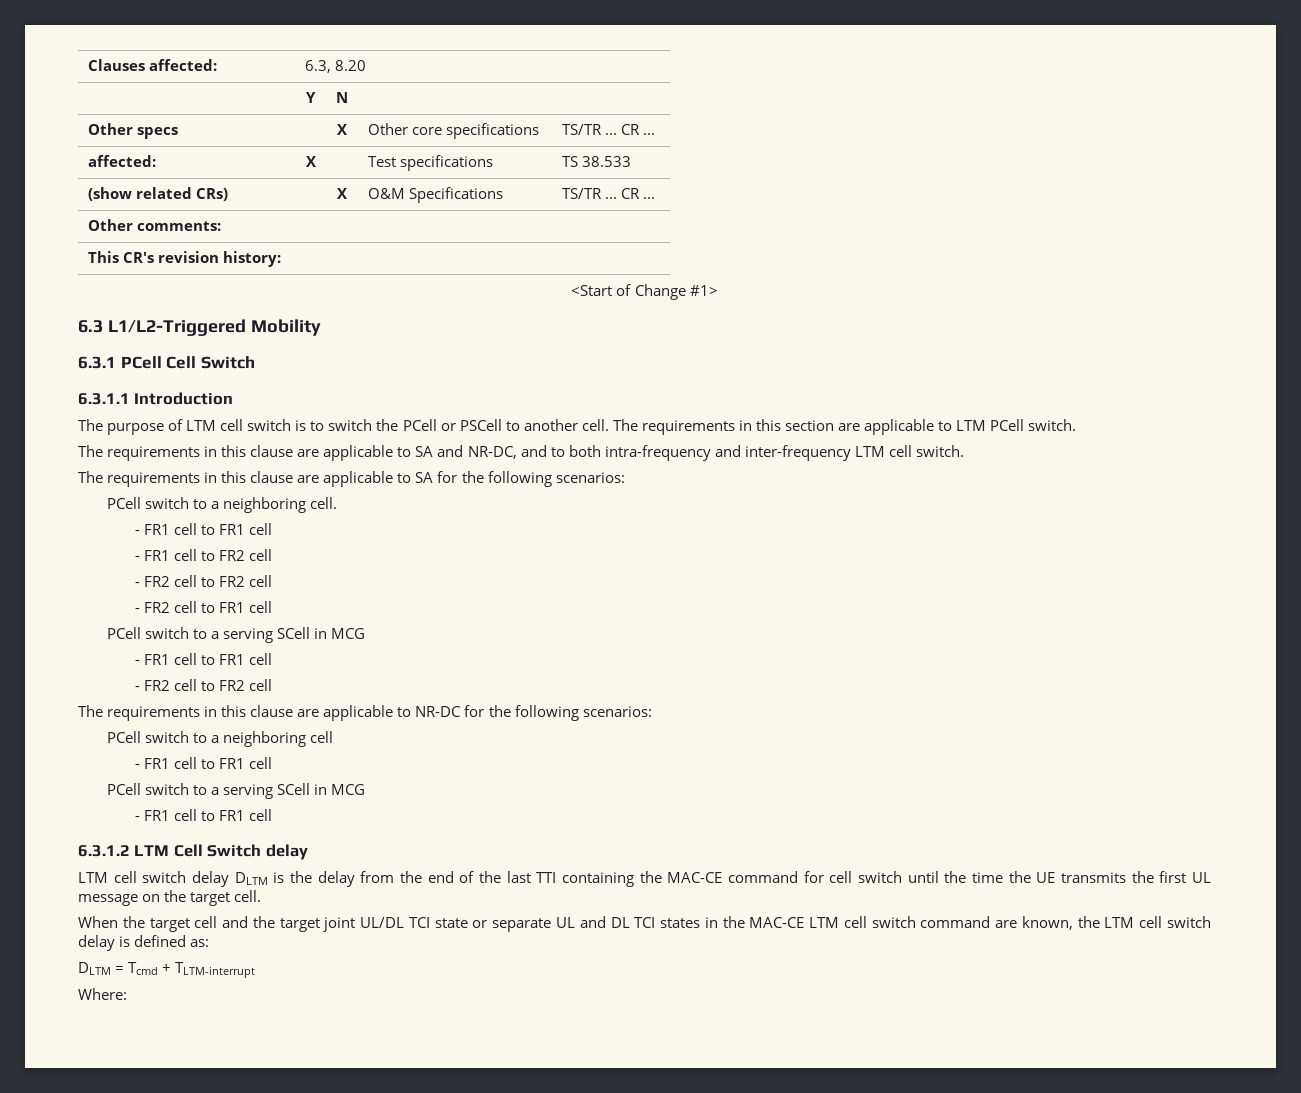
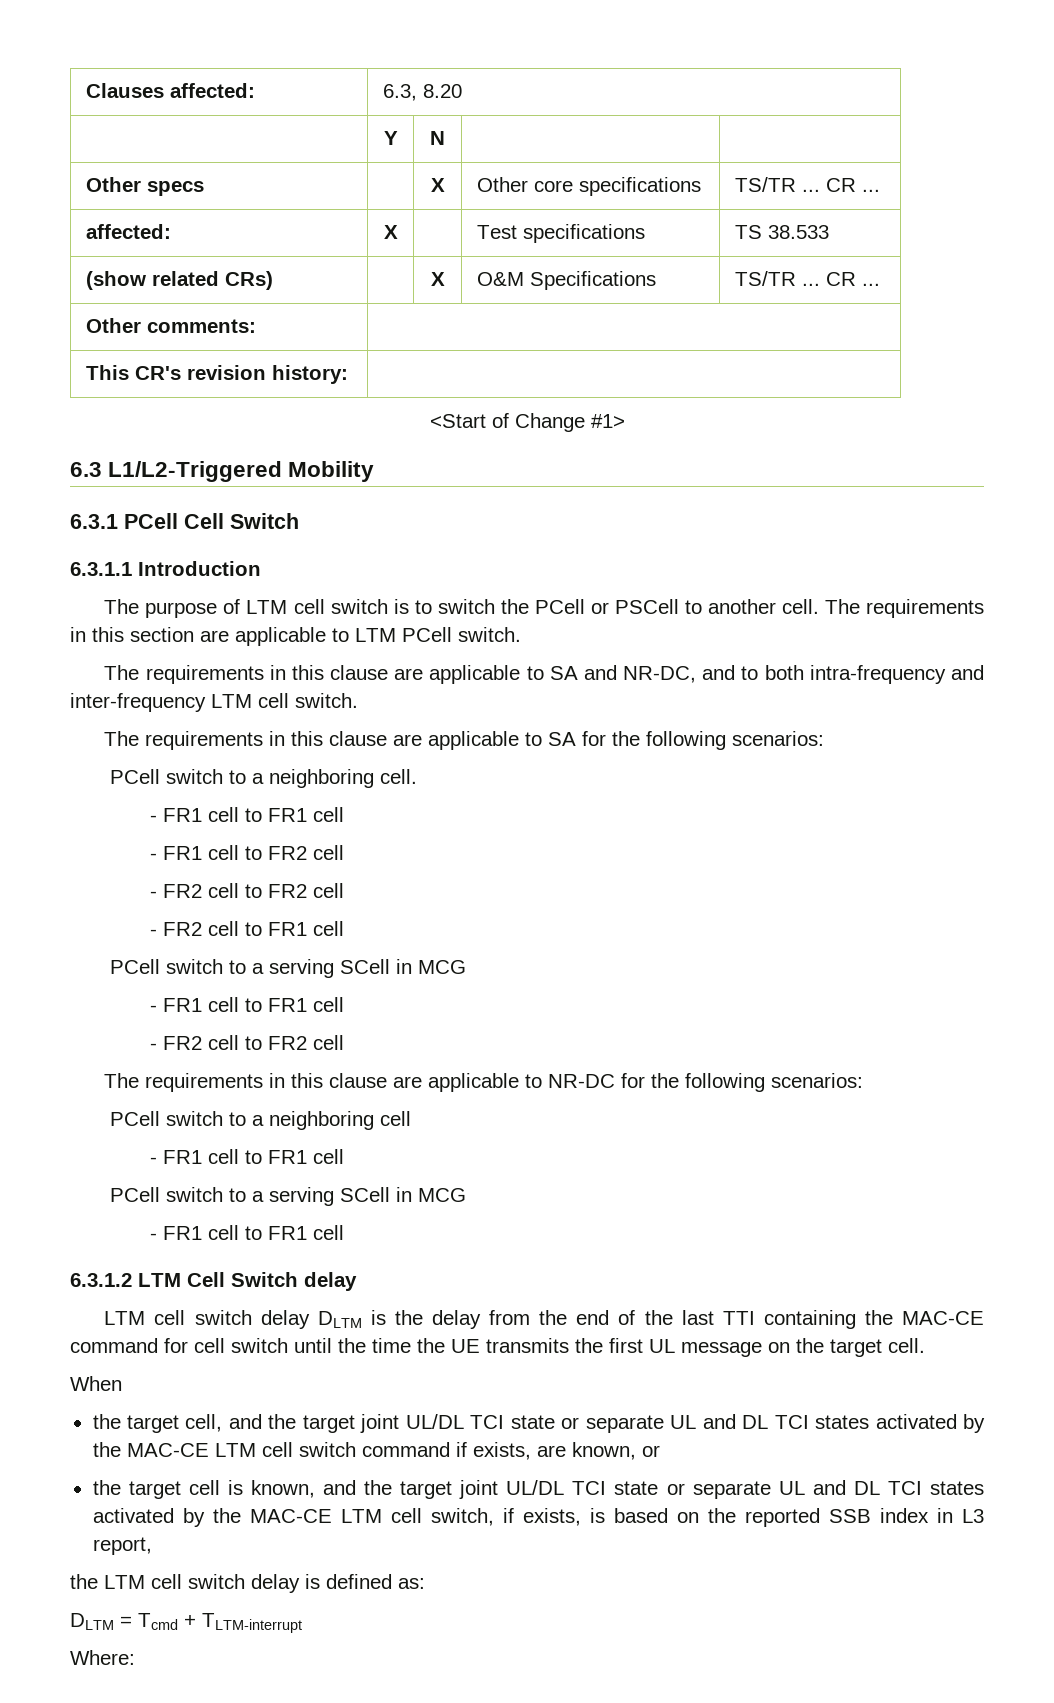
[122,916,218,932] the target cell -> [92,1414,223,1433] // the target cell,
[704,917,718,928] in -> [875,1414,985,1433] activated by
[995,916,1073,930] are known, -> [455,1442,660,1460] [92,1480,984,1499] [92,1508,984,1527] [92,1537,152,1555] if exists, are known, or // the target cell is known, and the target joint UL/DL TCI state or separate UL and DL TCI states activated by the MAC-CE LTM cell switch, if exists, is based on the reported SSB index in L3 report, //

